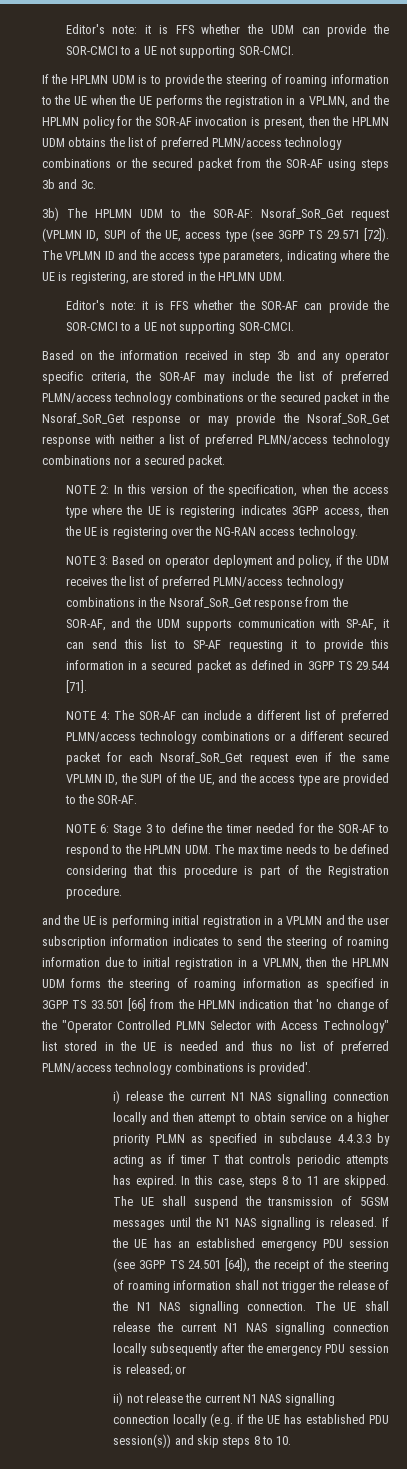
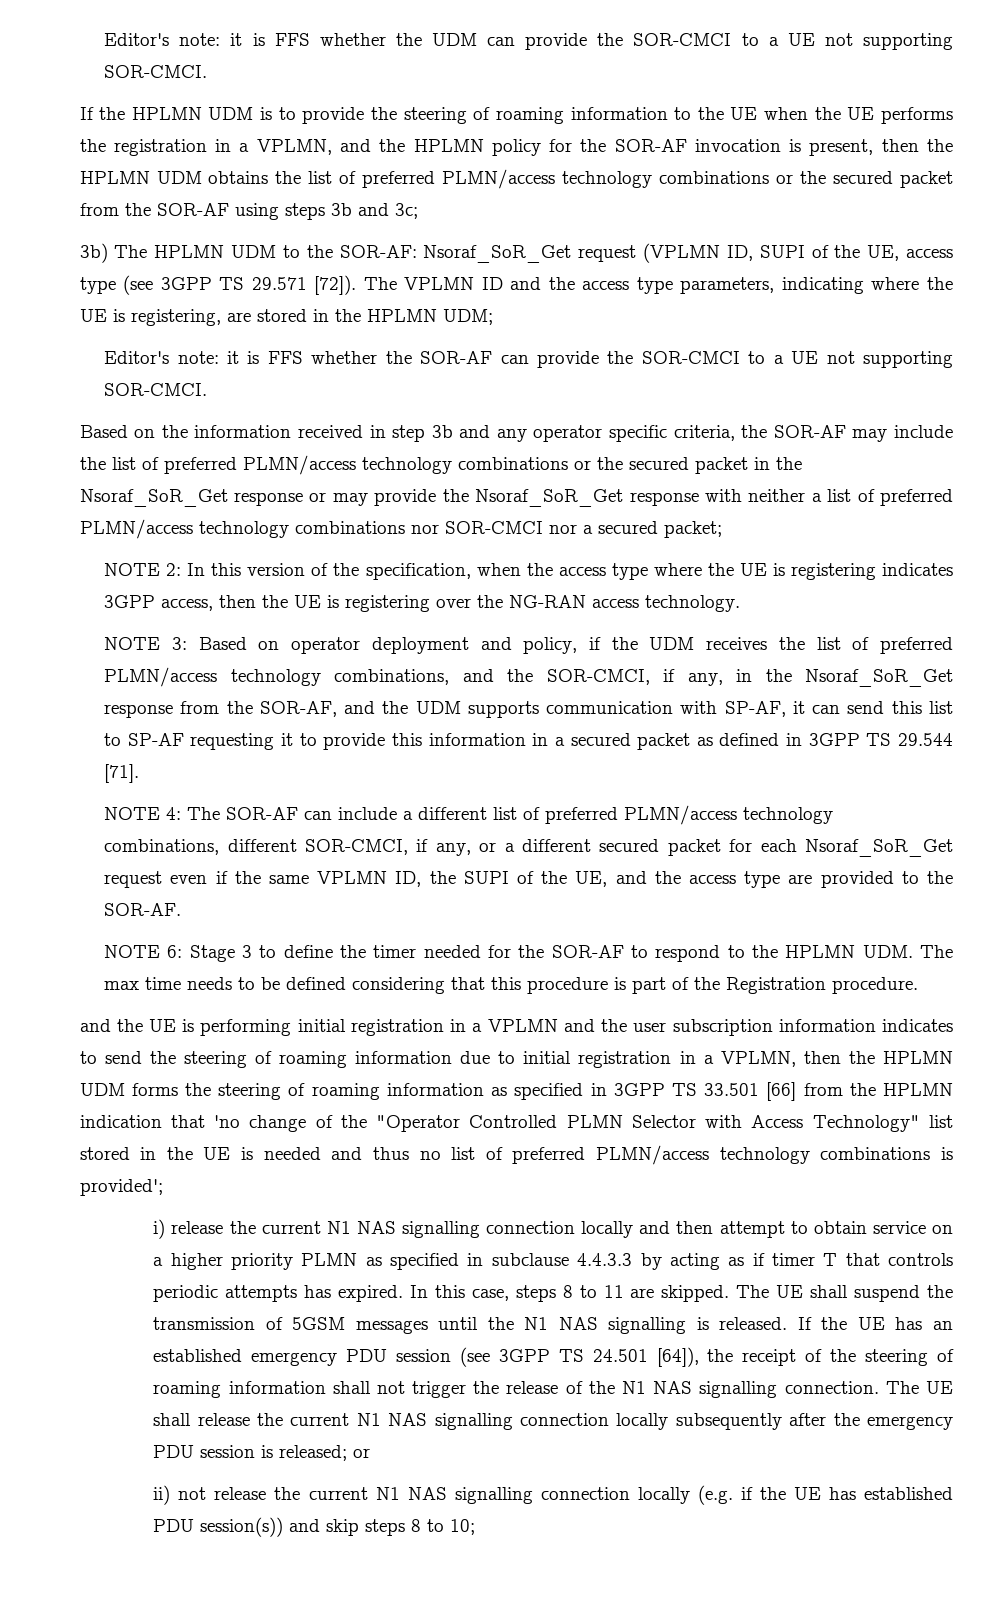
[80,180,96,189] 3c. -> [394,203,418,219] 3c;
[258,272,285,281] UDM. -> [442,309,493,325] UDM;
[134,455,226,468] a secured packet. -> [444,521,722,538] SOR-CMCI nor a secured packet;
[65,597,135,607] combinations -> [334,669,723,686] combinations, and the SOR-CMCI, if any,
[200,731,270,741] combinations -> [104,839,471,856] combinations, different SOR-CMCI, if any,
[259,1062,312,1075] provided'. -> [79,1179,163,1196] provided';
[276,1436,292,1445] 10. -> [450,1519,476,1535] 10;

